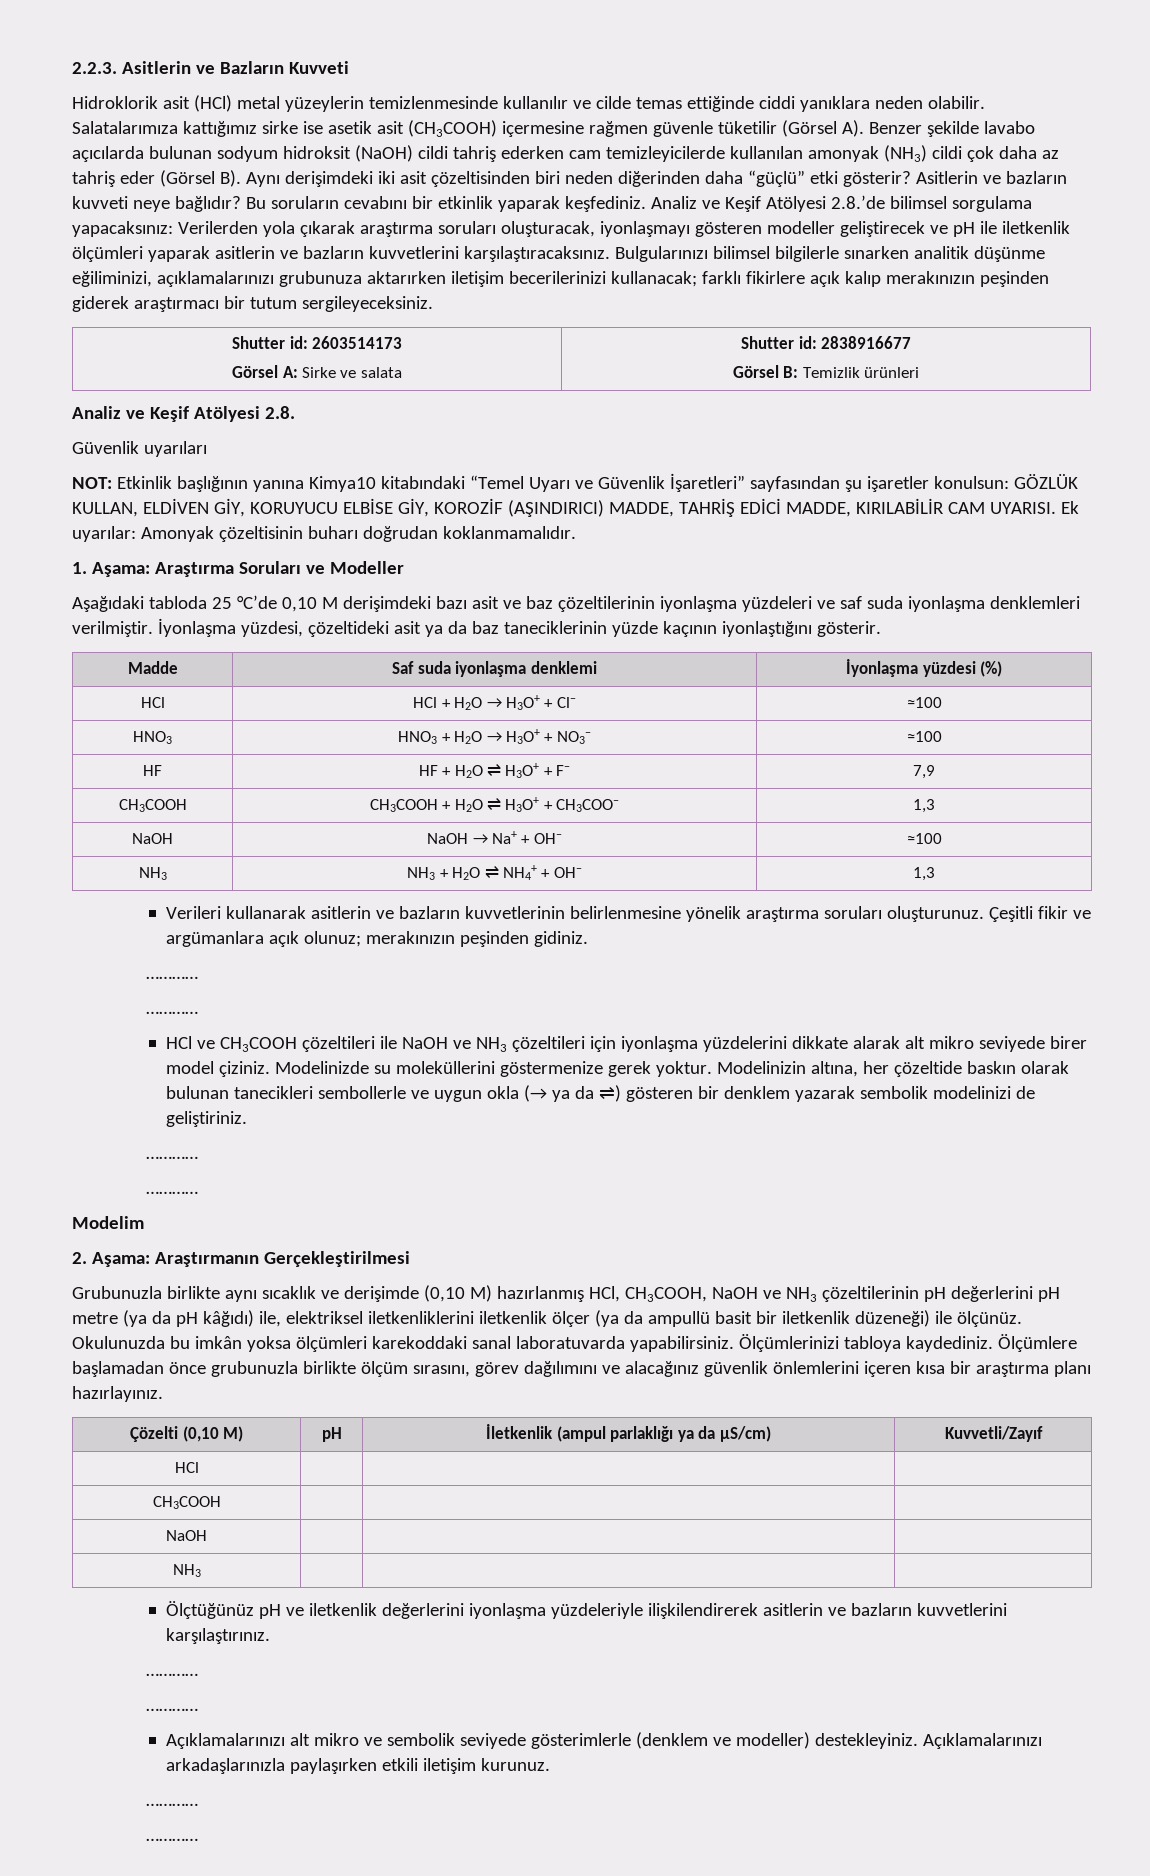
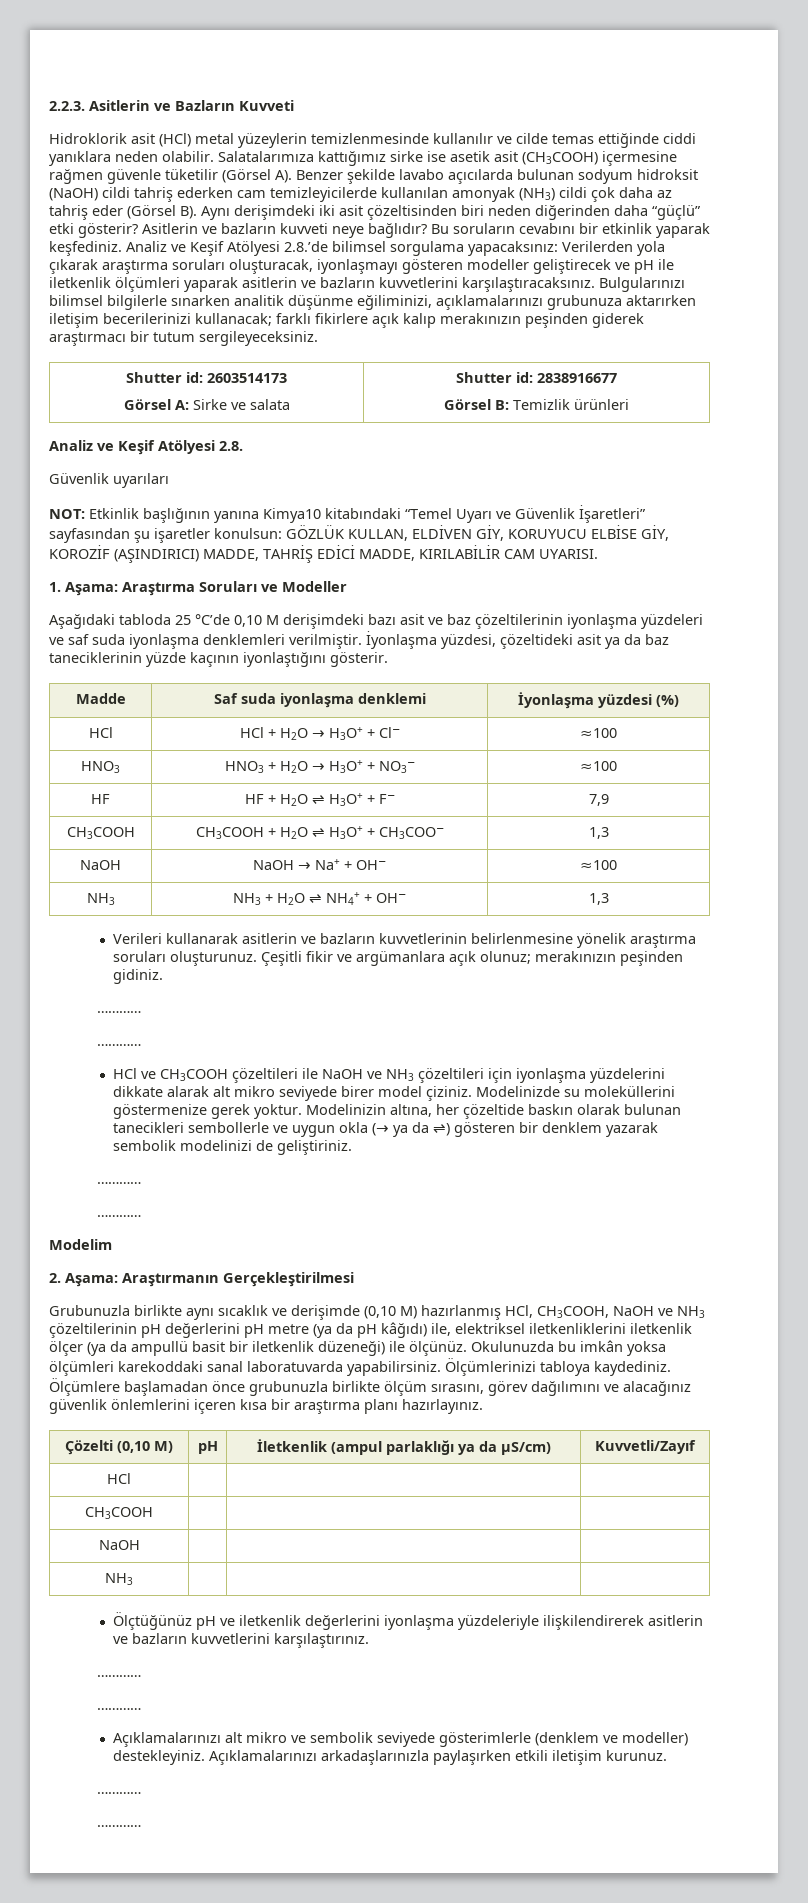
[1060,501,1079,514] [72,526,576,542] Ek uyarılar: Amonyak çözeltisinin buharı doğrudan koklanmamalıdır. -> (598, 554) none

